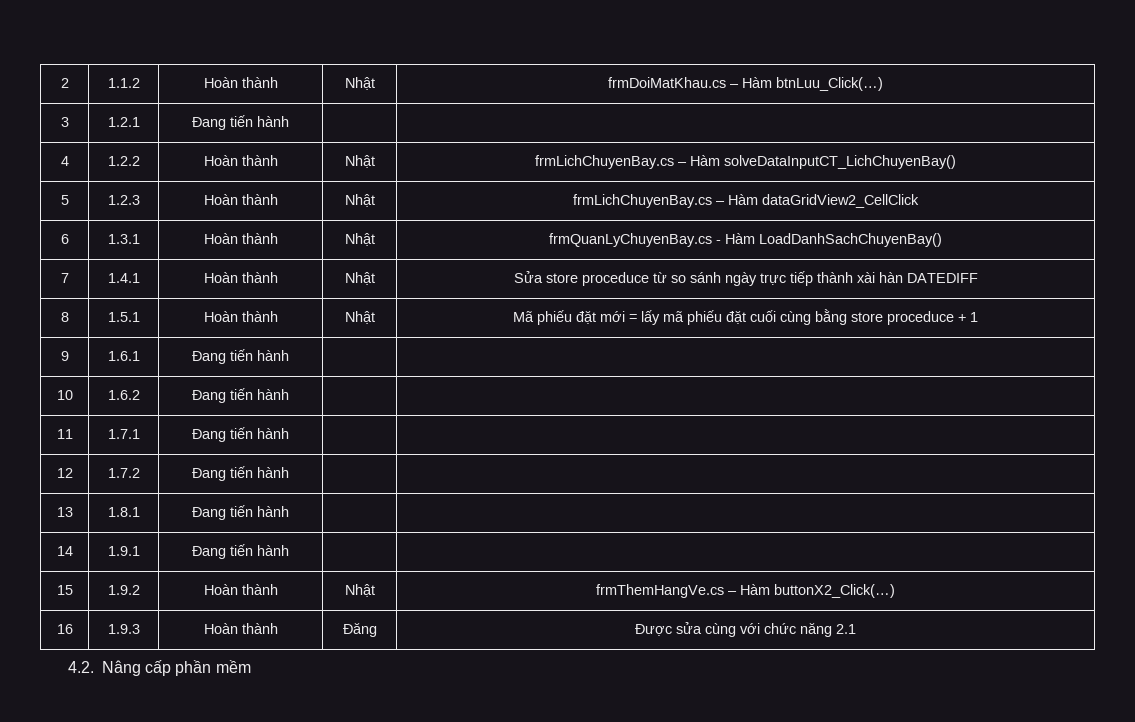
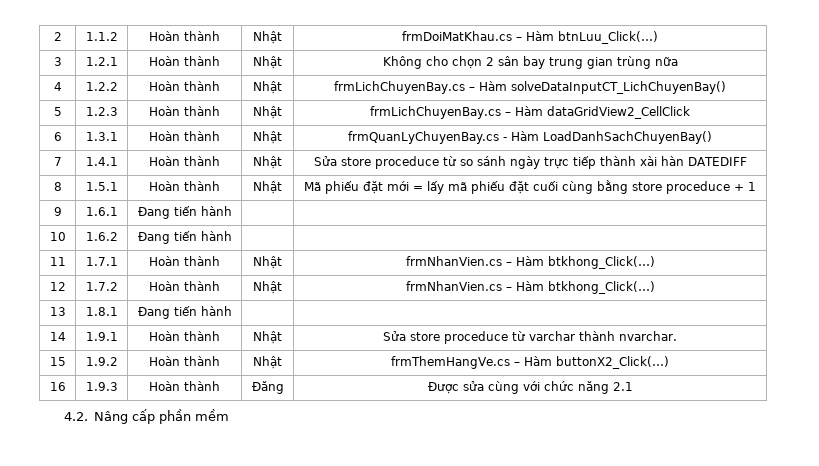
[192,115,289,130] Đang tiến hành | | -> [149,56,221,66] [253,56,282,69] [382,56,678,69] Hoàn thành | Nhật | Không cho chọn 2 sân bay trung gian trùng nữa
[192,427,289,442] [56,468,73,478] [107,468,140,478] [192,466,289,481] Đang tiến hành | | // 12 | 1.7.2 | Đang tiến hành | | -> [149,256,221,266] [253,256,282,269] [405,256,655,269] [49,282,66,291] [85,282,118,291] [149,281,221,291] [253,281,282,294] [405,281,655,294] Hoàn thành | Nhật | frmNhanVien.cs – Hàm btkhong_Click(…) // 12 | 1.7.2 | Hoàn thành | Nhật | frmNhanVien.cs – Hàm btkhong_Click(…)
[192,544,289,559] Đang tiến hành | | -> [149,331,221,341] [253,331,282,344] [383,331,678,344] Hoàn thành | Nhật | Sửa store proceduce từ varchar thành nvarchar.

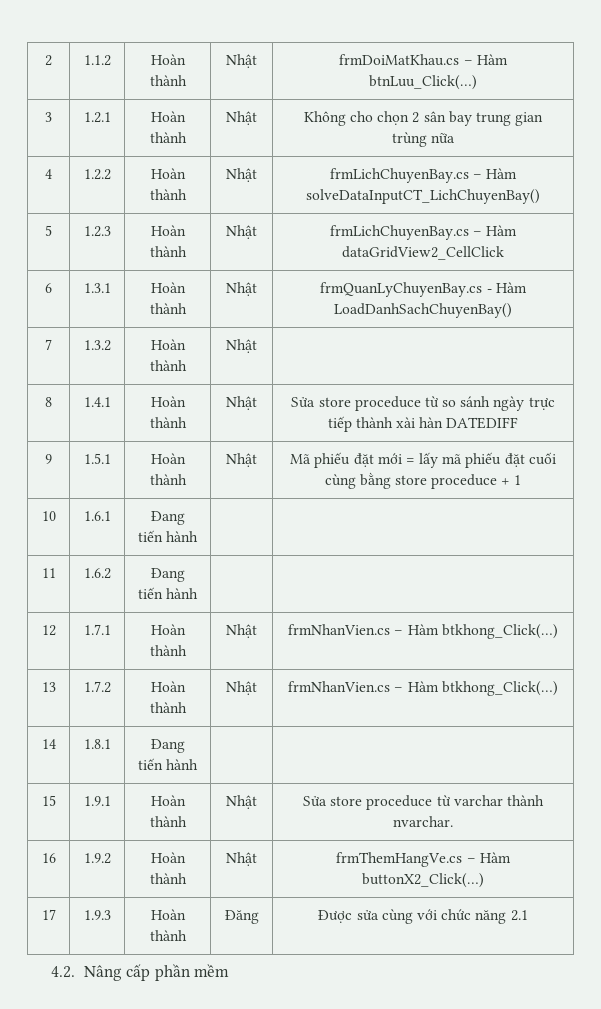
(62, 161) none -> [83,340,111,351] [150,339,186,350] [149,360,187,371] [226,339,257,353] [45,397,52,407] | 1.3.2 | Hoàn thành | Nhật | // 8
[53,182,62,191] 8 -> [45,454,52,464] 9
[53,207,62,216] 9 -> [41,511,56,521] 10
[49,232,66,241] 10 -> [41,568,56,578] 11
[49,257,66,266] 11 -> [41,625,56,636] 12
[49,282,66,291] 12 -> [41,682,56,692] 13
[49,307,66,316] 13 -> [41,739,56,749] 14
[49,332,66,341] 14 -> [41,795,56,806] 15
[49,357,66,366] 15 -> [41,853,56,863] 16
[49,382,66,391] 16 -> [41,909,56,920] 17

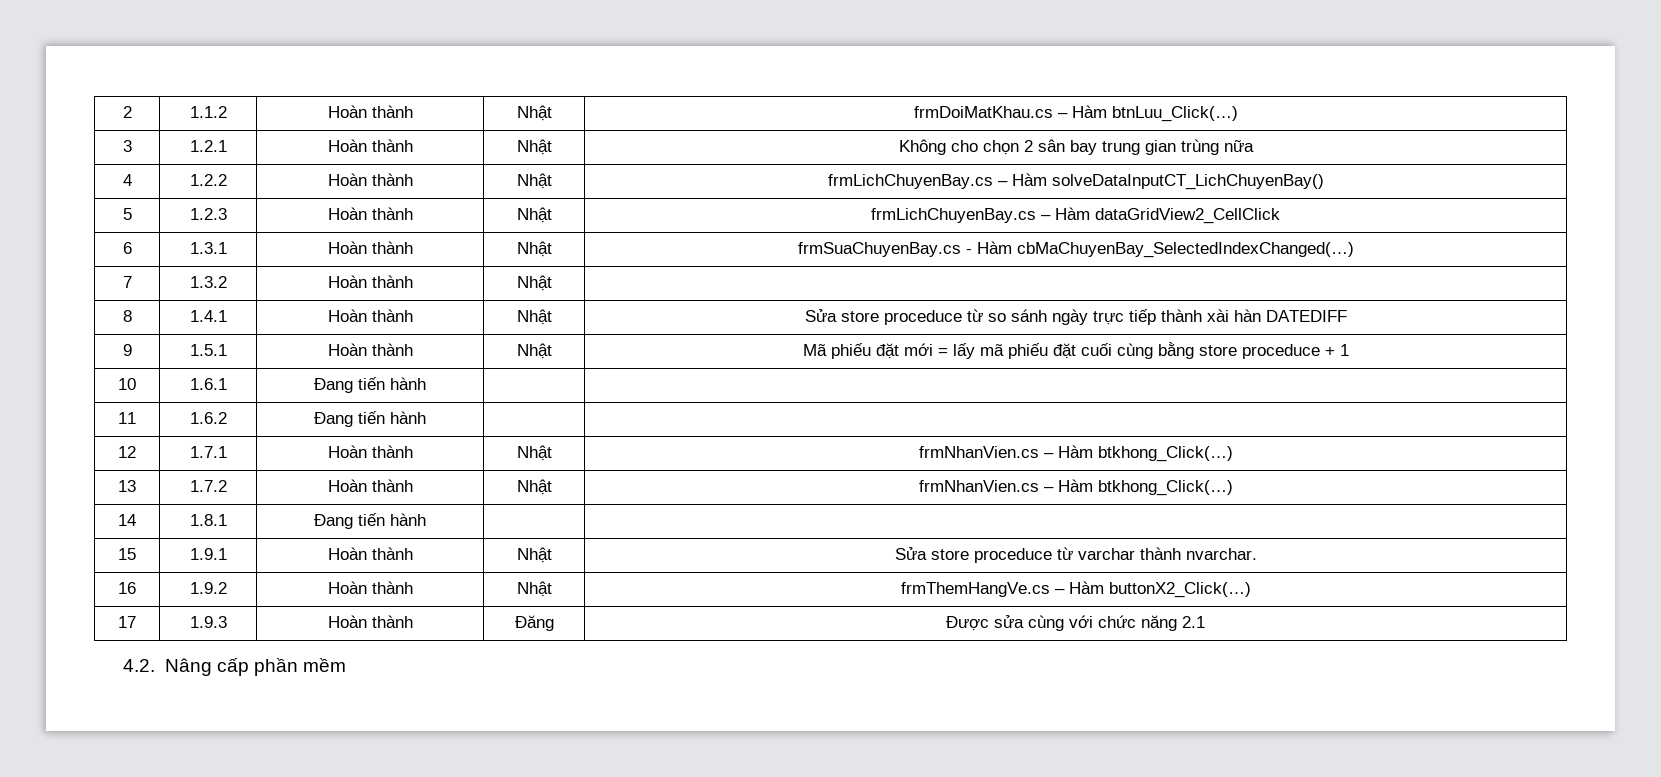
[320,282,527,297] [334,303,512,318] frmQuanLyChuyenBay.cs - Hàm LoadDanhSachChuyenBay() -> [797,241,1354,258] frmSuaChuyenBay.cs - Hàm cbMaChuyenBay_SelectedIndexChanged(…)

